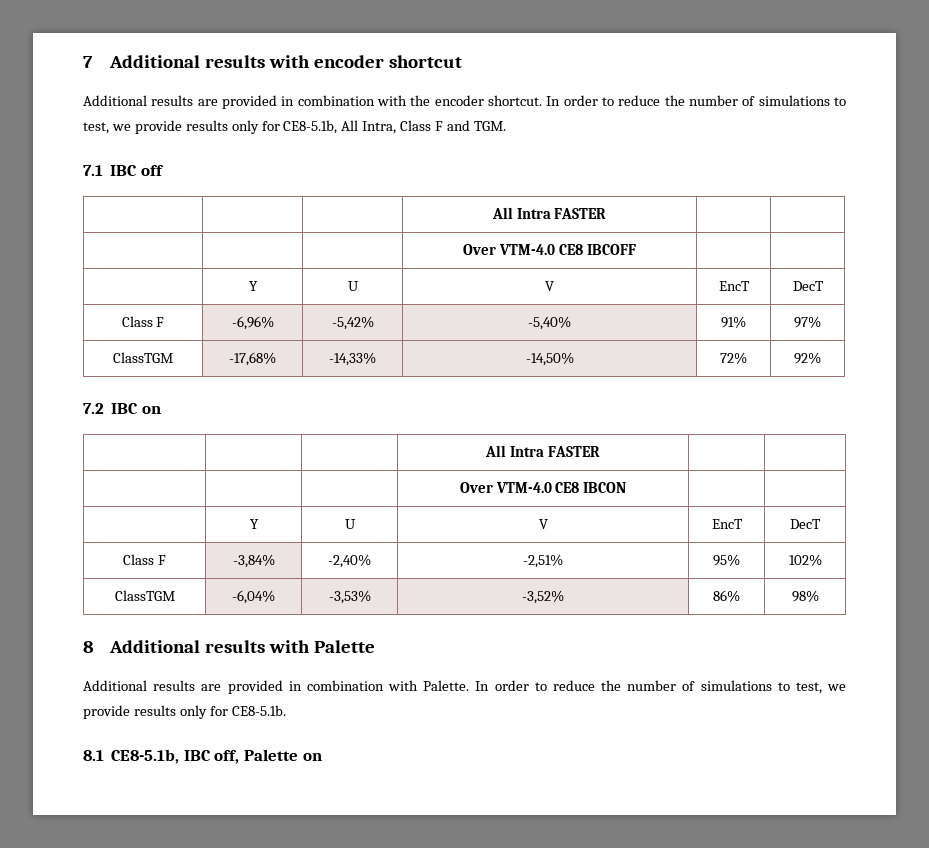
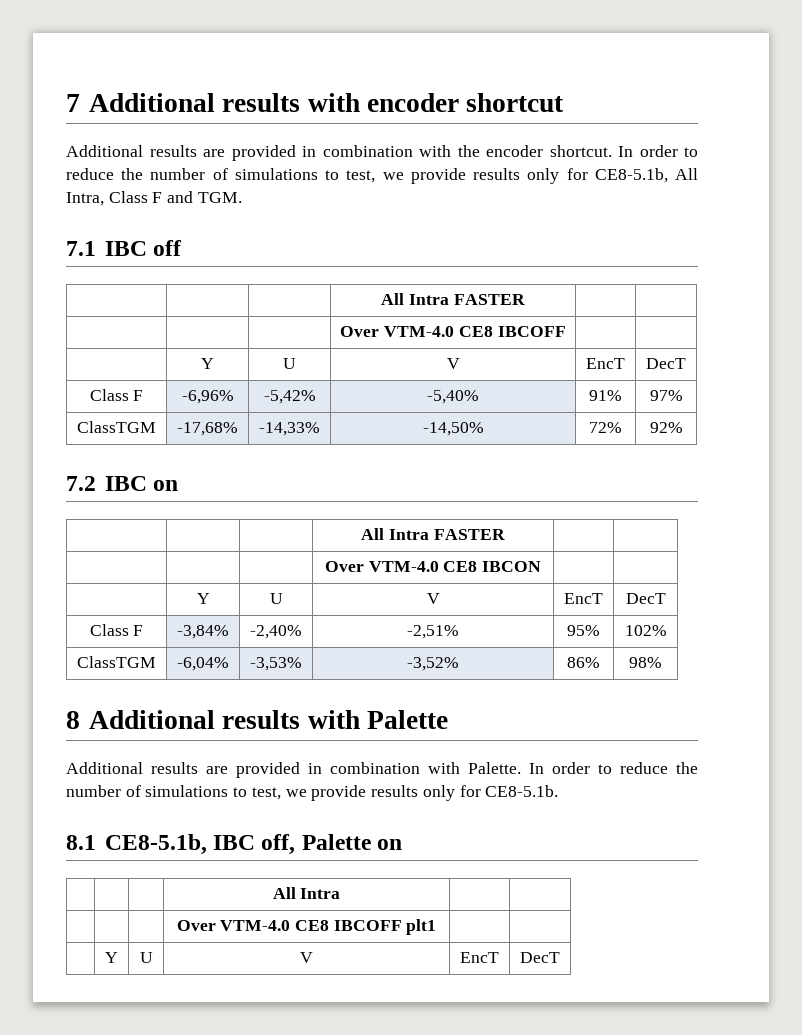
(322, 757) none -> [272,887,341,899] [176,919,437,935] [105,952,118,963] [139,952,153,963] [300,952,313,963] [460,952,499,963] [520,952,560,963] // | | | All Intra | | // | | | Over VTM-4.0 CE8 IBCOFF plt1 | | // | Y | U | V | EncT | DecT

